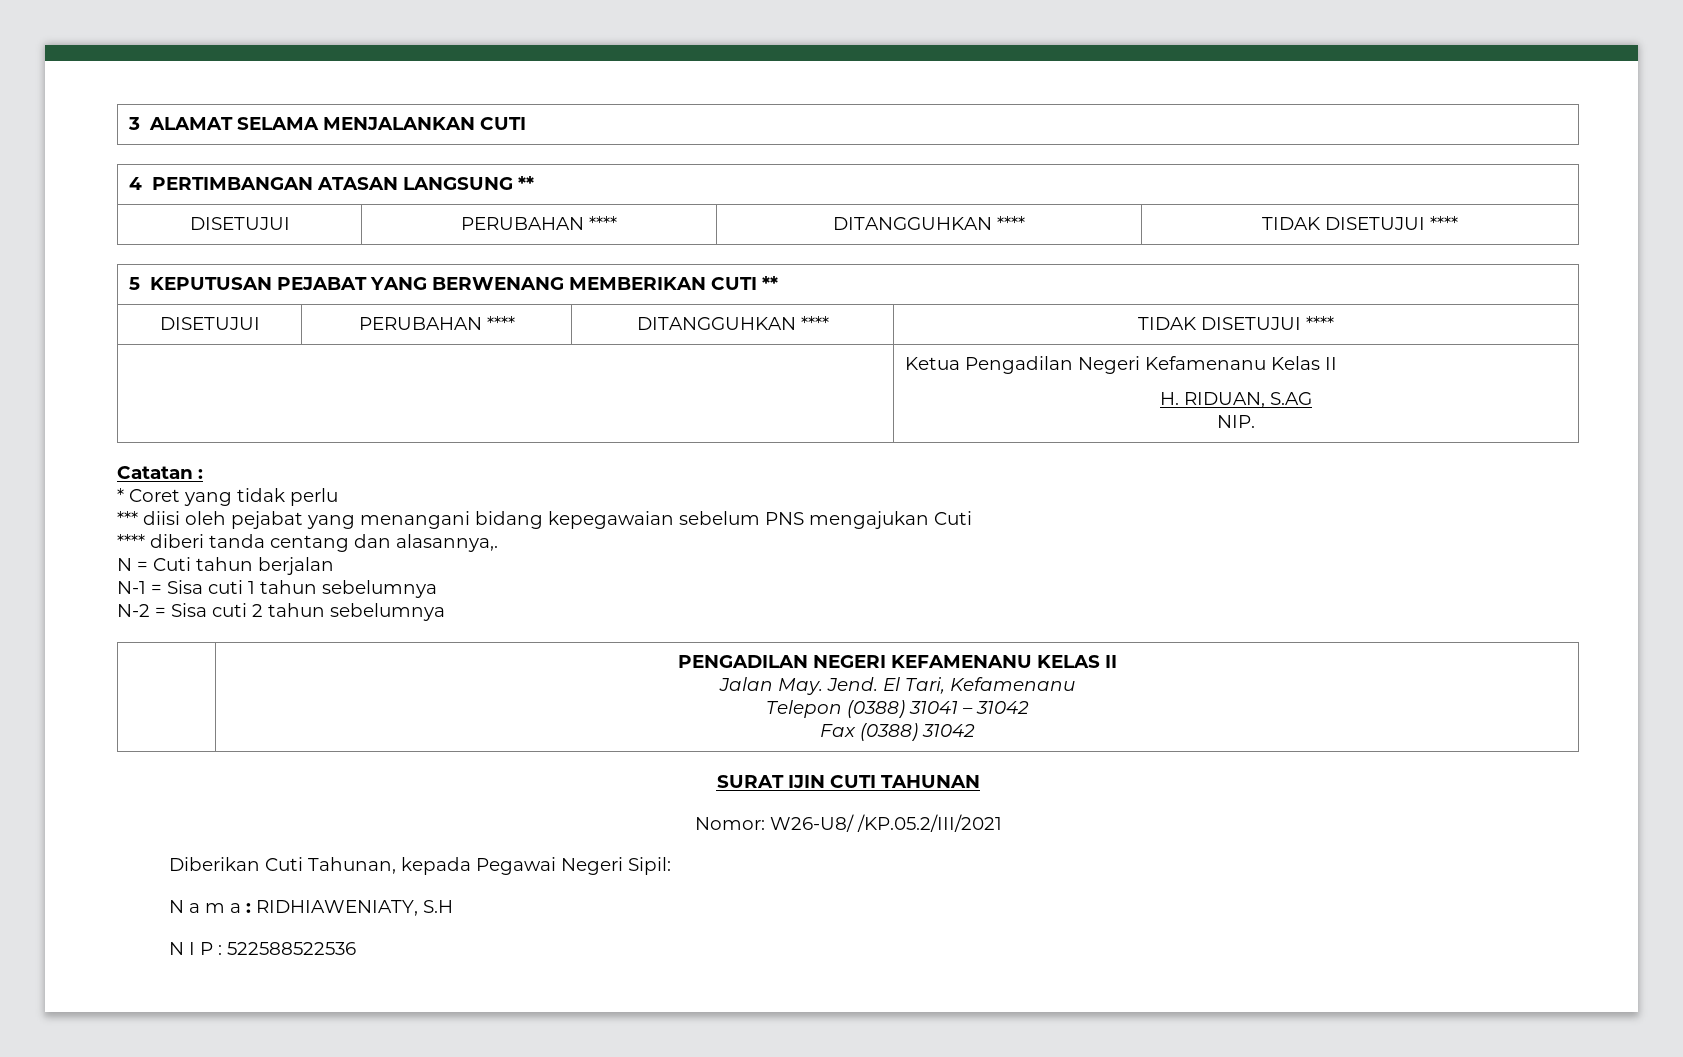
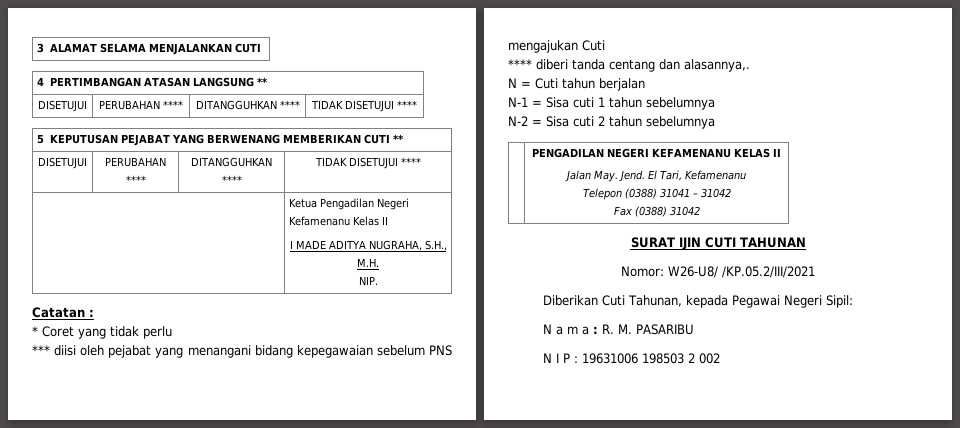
[1160,392,1313,408] H. RIDUAN, S.AG -> [289,240,447,251] [357,258,379,267] I MADE ADITYA NUGRAHA, S.H., M.H.
[255,900,453,916] RIDHIAWENIATY, S.H -> [602,324,695,335] R. M. PASARIBU
[226,942,356,955] 522588522536 -> [582,353,721,364] 19631006 198503 2 002

